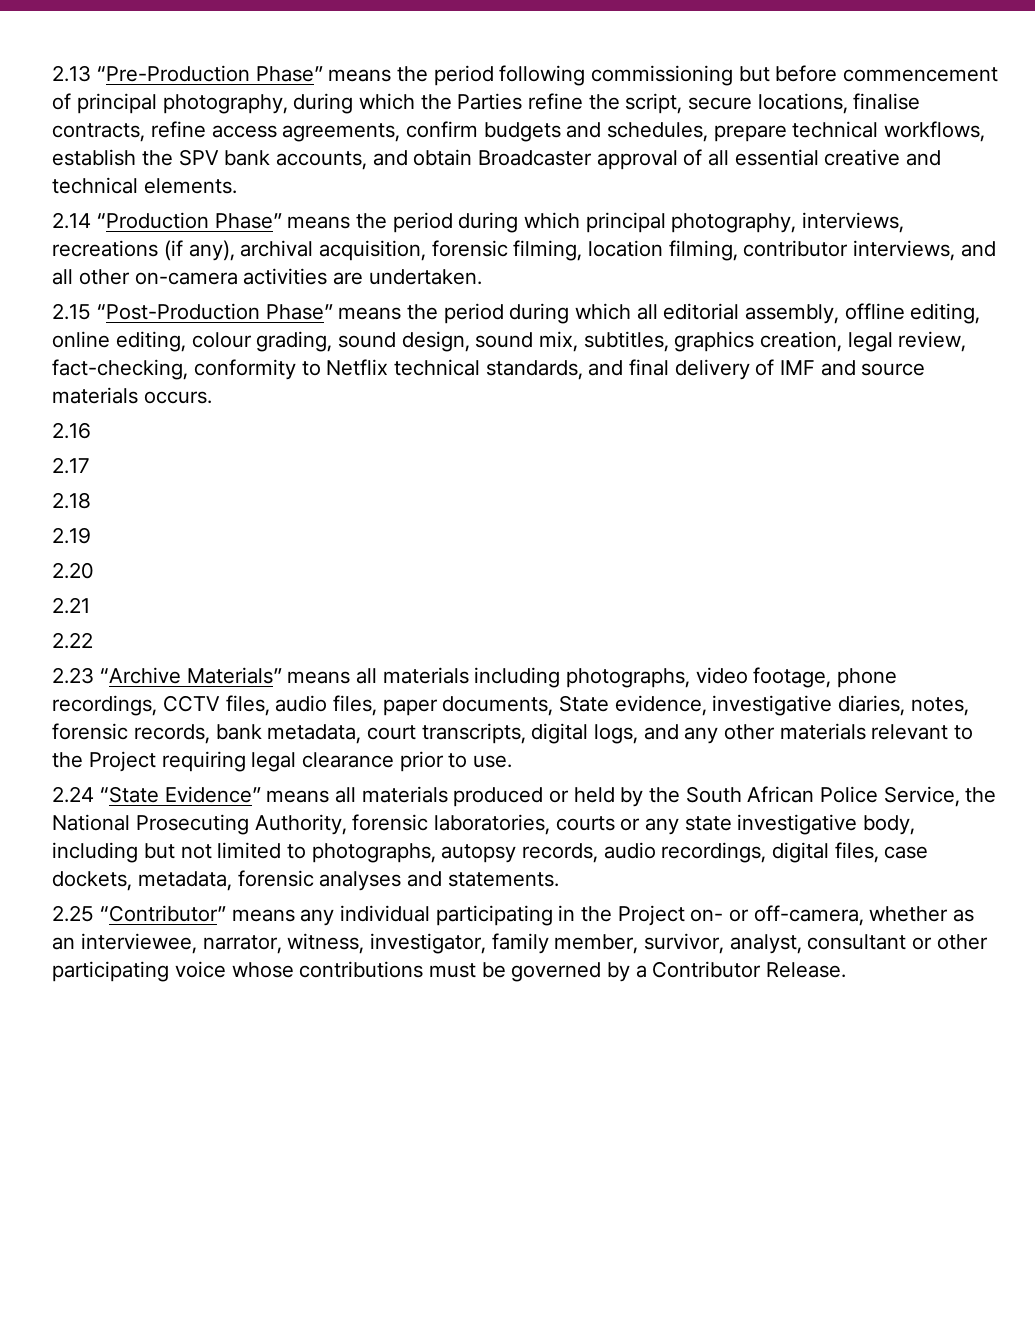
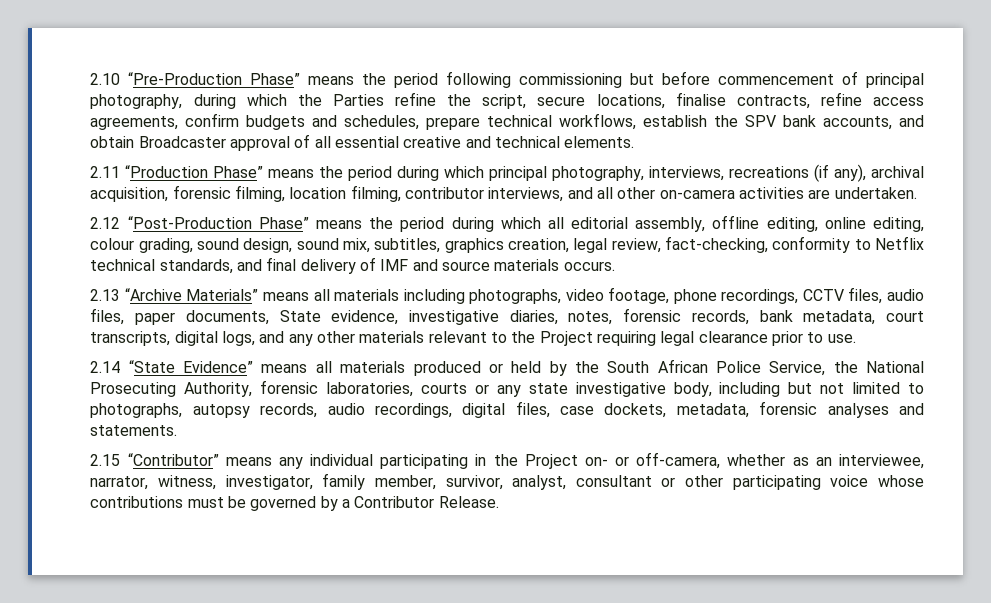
[52,65,92,82] 2.13 -> [90,73,121,85] 2.10
[52,212,92,229] 2.14 -> [90,166,121,178] 2.11
[52,303,92,320] 2.15 -> [90,217,121,229] 2.12
[52,422,92,439] [52,457,91,474] [52,492,92,509] [52,527,92,544] [52,562,95,579] [52,597,91,614] [52,632,94,649] [52,667,95,684] 2.16 // 2.17 // 2.18 // 2.19 // 2.20 // 2.21 // 2.22 // 2.23 -> [90,289,121,301] 2.13
[52,786,95,803] 2.24 -> [90,361,121,373] 2.14
[52,905,95,922] 2.25 -> [90,454,121,466] 2.15

